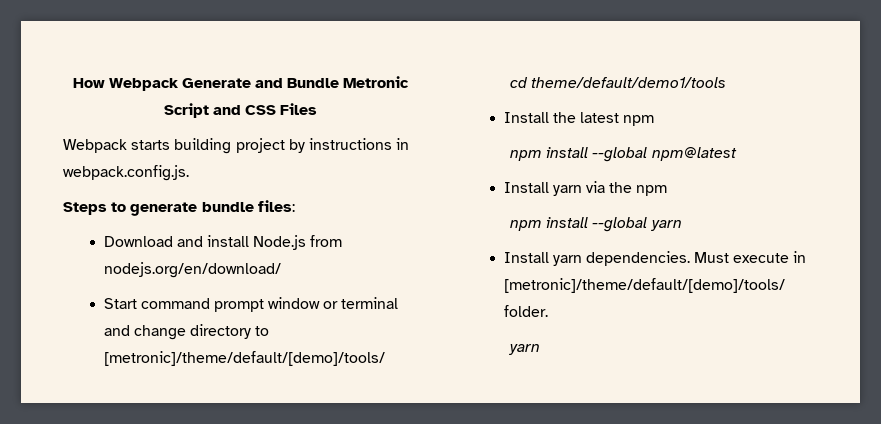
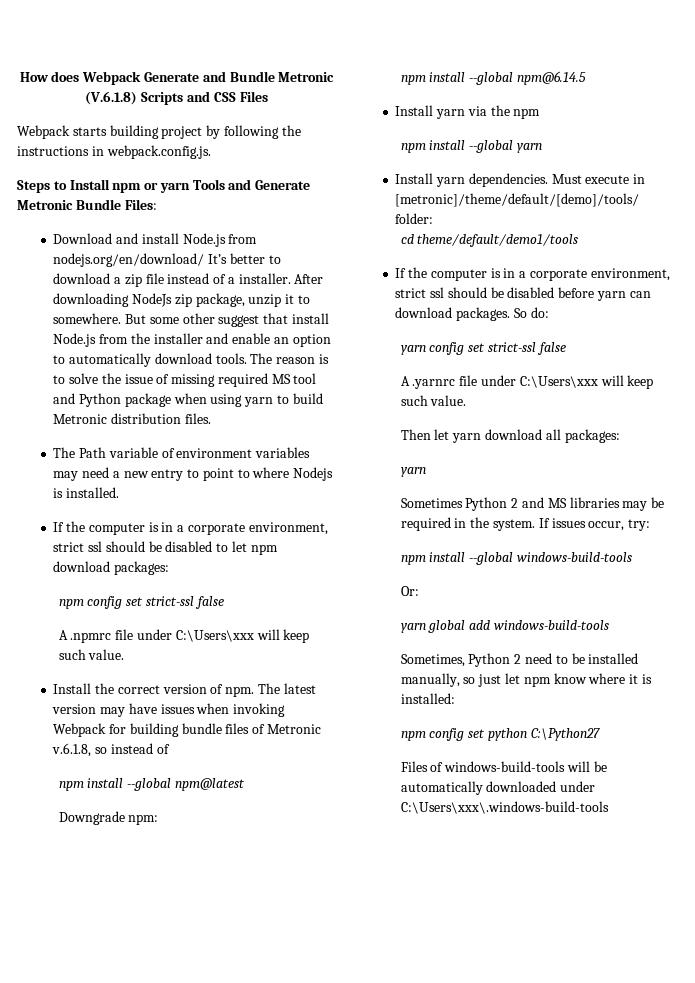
(105, 83) none -> [51,71,80,82] does
[163,103,209,118] Script -> [85,91,184,105] (V.6.1.8) Scripts
(305, 146) none -> [223,125,301,139] following the
[130,200,295,216] generate bundle files: -> [69,179,311,193] [17,199,157,210] Install npm or yarn Tools and Generate Metronic Bundle Files:
[103,297,399,312] [103,324,270,340] [103,351,385,366] [509,77,727,88] [503,112,655,126] [509,147,737,162] // Start command prompt window or terminal and change directory to [metronic]/theme/default/[demo]/tools/ // cd theme/default/demo1/tools // Install the latest npm // npm install --global npm@latest -> [207,253,281,264] [53,273,324,287] [53,293,310,307] [53,313,329,327] [53,333,331,347] [53,353,329,367] [53,373,317,387] [53,393,323,407] [53,413,211,424] [53,447,311,458] [53,467,334,481] [53,487,119,498] [53,521,328,535] [53,541,278,555] [53,561,169,575] [58,596,224,609] [58,629,310,643] [58,649,125,660] [53,683,316,697] [52,703,286,717] [53,723,321,737] [52,743,170,757] [58,778,245,791] [58,811,159,825] [400,71,586,85] It’s better to download a zip file instead of a installer. After downloading NodeJs zip package, unzip it to somewhere. But some other suggest that install Node.js from the installer and enable an option to automatically download tools. The reason is to solve the issue of missing required MS tool and Python package when using yarn to build Metronic distribution files. // The Path variable of environment variables may need a new entry to point to where Nodejs is installed. // If the computer is in a corporate environment, strict ssl should be disabled to let npm download packages: // npm config set strict-ssl false // A .npmrc file under C:\Users\xxx will keep such value. // Install the correct version of npm. The latest version may have issues when invoking Webpack for building bundle files of Metronic v.6.1.8, so instead of // npm install --global npm@latest // Downgrade npm: // npm install --global npm@6.14.5
[503,305,548,317] [508,344,540,355] folder. // yarn -> [395,213,434,224] [400,234,579,247] [395,267,670,281] [395,287,651,301] [395,307,549,321] [400,342,566,355] [400,375,654,389] [400,395,467,406] [400,429,620,443] [400,467,426,477] [400,497,665,511] [400,517,651,531] [400,552,632,565] [400,586,419,596] [400,620,609,633] [400,653,639,667] [400,673,652,687] [400,693,455,704] [400,728,600,741] [400,761,607,772] [400,781,596,795] [400,801,609,814] folder: // cd theme/default/demo1/tools // If the computer is in a corporate environment, strict ssl should be disabled before yarn can download packages. So do: // yarn config set strict-ssl false // A .yarnrc file under C:\Users\xxx will keep such value. // Then let yarn download all packages: // yarn // Sometimes Python 2 and MS libraries may be required in the system. If issues occur, try: // npm install --global windows-build-tools // Or: // yarn global add windows-build-tools // Sometimes, Python 2 need to be installed manually, so just let npm know where it is installed: // npm config set python C:\Python27 // Files of windows-build-tools will be automatically downloaded under C:\Users\xxx\.windows-build-tools

